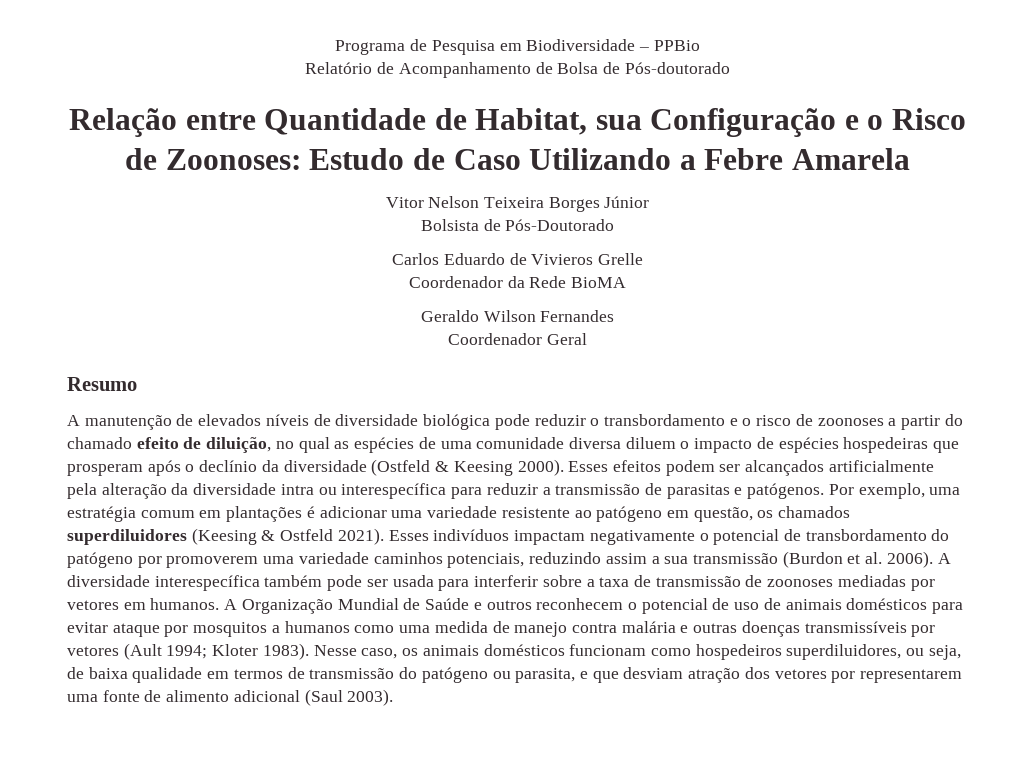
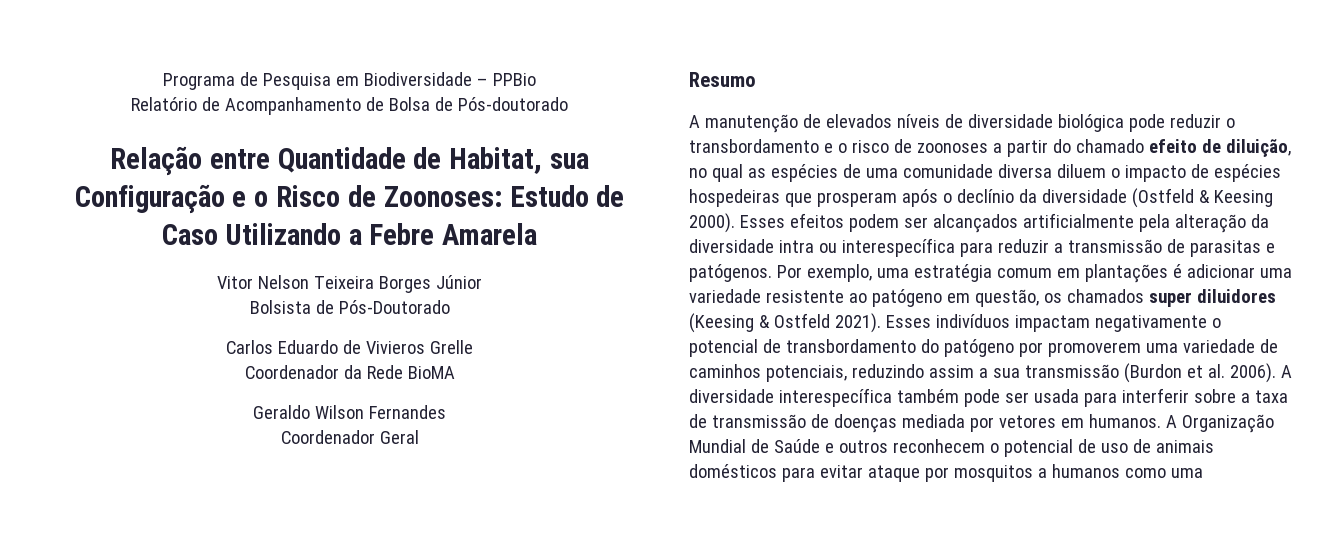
[67,529,187,545] superdiluidores -> [1148,289,1276,307] super diluidores
(369, 558) none -> [1259,339,1278,353] de
[767,575,906,587] zoonoses mediadas -> [833,414,965,433] doenças mediada
[434,621,936,637] [67,643,961,660] [67,667,963,683] [67,689,394,706] medida de manejo contra malária e outras doenças transmissíveis por vetores (Ault 1994; Kloter 1983). Nesse caso, os animais domésticos funcionam como hospedeiros superdiluidores, ou seja, de baixa qualidade em termos de transmissão do patógeno ou parasita, e que desviam atração dos vetores por representarem uma fonte de alimento adicional (Saul 2003). -> (1203, 473) none

